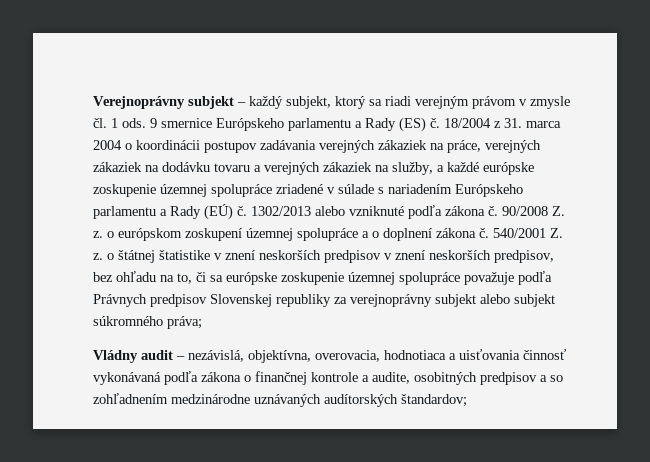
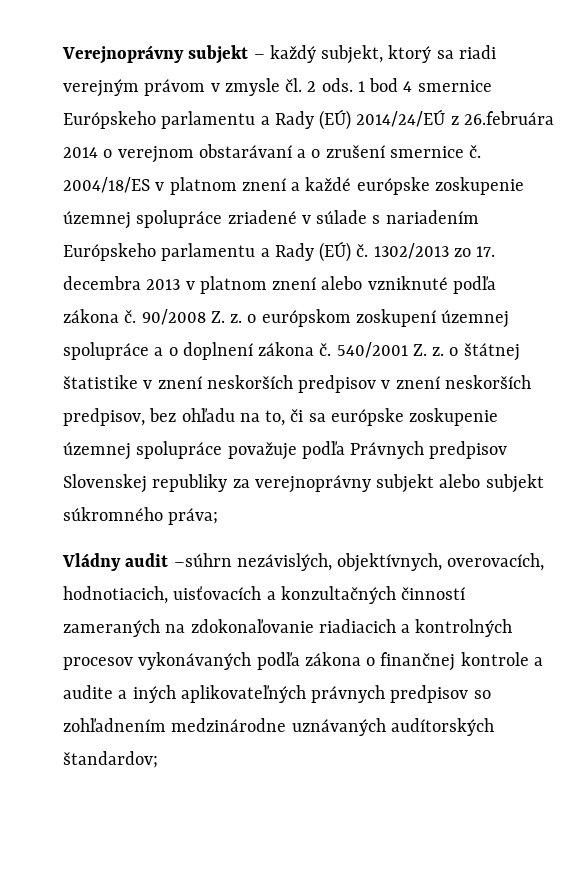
[111,118,158,128] 1 ods. 9 -> [307,78,413,92] 2 ods. 1 bod 4
[399,117,562,132] [93,140,542,153] [93,162,434,175] (ES) č. 18/2004 z 31. marca 2004 o koordinácii postupov zadávania verejných zákaziek na práce, verejných zákaziek na dodávku tovaru a verejných zákaziek na služby, -> [319,109,554,130] [63,144,482,163] [63,177,286,195] (EÚ) 2014/24/EÚ z 26.februára 2014 o verejnom obstarávaní a o zrušení smernice č. 2004/18/ES v platnom znení
(312, 211) none -> [453,246,496,257] [63,276,317,294] zo 17. decembra 2013 v platnom znení
[176,349,567,363] [93,372,162,385] – nezávislá, objektívna, overovacia, hodnotiaca a uisťovania činnosť vykonávaná -> [173,553,545,572] [63,586,466,604] [63,619,513,637] [63,652,252,670] –súhrn nezávislých, objektívnych, overovacích, hodnotiacich, uisťovacích a konzultačných činností zameraných na zdokonaľovanie riadiacich a kontrolných procesov vykonávaných
[372,372,548,385] audite, osobitných predpisov a -> [63,685,469,703] audite a iných aplikovateľných právnych predpisov

